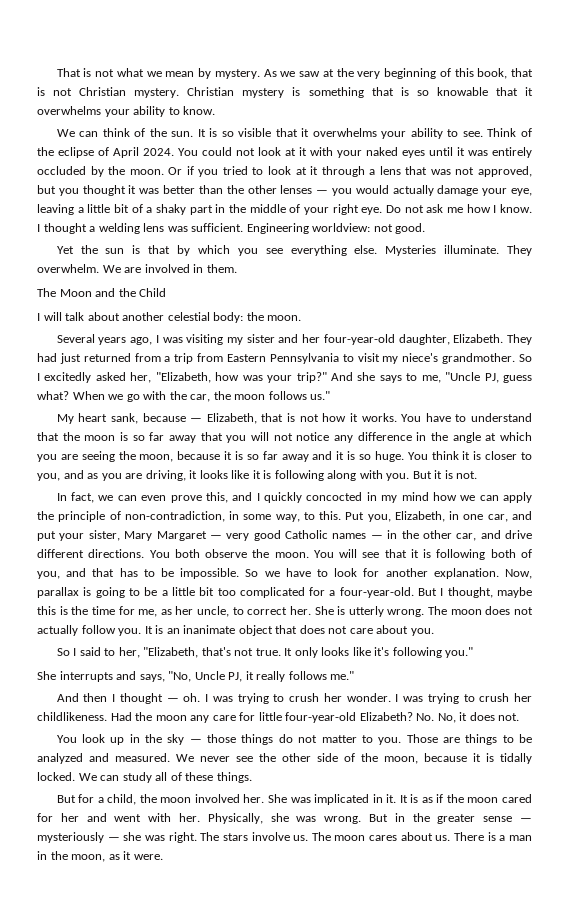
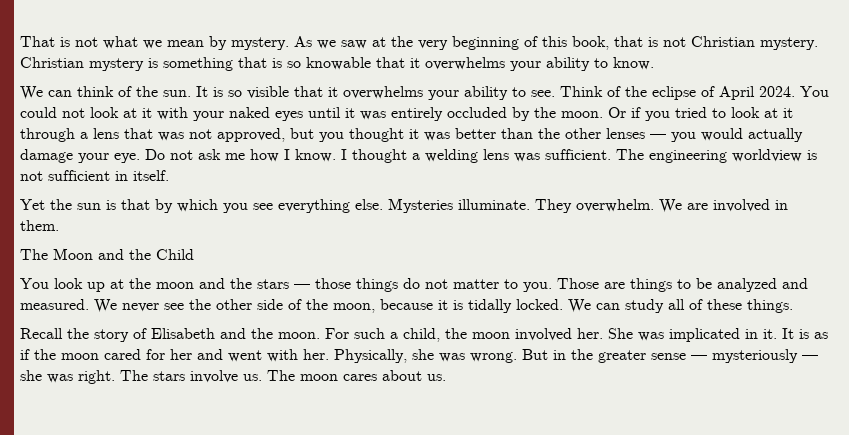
[511,188,532,196] [37,204,359,215] eye, leaving a little bit of a shaky part in the middle of your right -> (109, 158) none
[246,223,426,234] Engineering worldview: not good. -> [616,149,817,163] [20,170,169,181] The engineering worldview is not sufficient in itself.
[37,312,302,323] [56,334,532,345] [37,353,532,364] [37,372,532,383] [37,391,331,402] [56,413,532,424] [37,432,533,443] [37,451,532,462] [37,470,478,481] [56,492,533,503] [37,511,532,522] [37,530,532,541] [37,549,532,560] [37,568,532,579] [37,587,532,598] [37,606,534,617] [37,625,434,636] [56,647,474,658] [37,671,355,682] [56,693,533,704] [37,712,520,723] [56,734,185,745] I will talk about another celestial body: the moon. // Several years ago, I was visiting my sister and her four-year-old daughter, Elizabeth. They had just returned from a trip from Eastern Pennsylvania to visit my niece's grandmother. So I excitedly asked her, "Elizabeth, how was your trip?" And she says to me, "Uncle PJ, guess what? When we go with the car, the moon follows us." // My heart sank, because — Elizabeth, that is not how it works. You have to understand that the moon is so far away that you will not notice any difference in the angle at which you are seeing the moon, because it is so far away and it is so huge. You think it is closer to you, and as you are driving, it looks like it is following along with you. But it is not. // In fact, we can even prove this, and I quickly concocted in my mind how we can apply the principle of non-contradiction, in some way, to this. Put you, Elizabeth, in one car, and put your sister, Mary Margaret — very good Catholic names — in the other car, and drive different directions. You both observe the moon. You will see that it is following both of you, and that has to be impossible. So we have to look for another explanation. Now, parallax is going to be a little bit too complicated for a four-year-old. But I thought, maybe this is the time for me, as her uncle, to correct her. She is utterly wrong. The moon does not actually follow you. It is an inanimate object that does not care about you. // So I said to her, "Elizabeth, that's not true. It only looks like it's following you." // She interrupts and says, "No, Uncle PJ, it really follows me." // And then I thought — oh. I was trying to crush her wonder. I was trying to crush her childlikeness. Had the moon any care for little four-year-old Elizabeth? No. No, it does not. // You look up in the sky -> [20,278,289,292] You look up at the moon and the stars
[56,794,95,803] But for -> [20,328,385,342] Recall the story of Elisabeth and the moon. For such
[454,832,532,841] [37,851,163,862] There is a man in the moon, as it were. -> (446, 377) none

